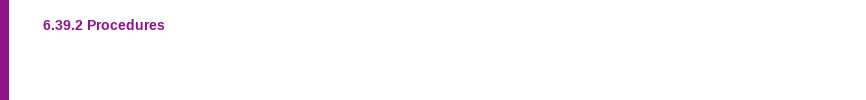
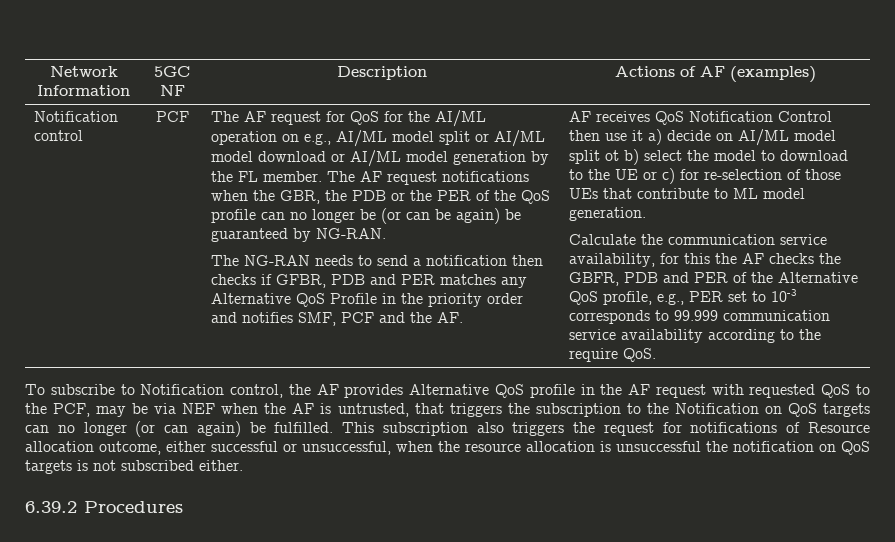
(43, 25) none -> [49,66,118,77] [37,85,130,96] [154,66,190,77] [159,85,185,96] [336,66,427,80] [614,66,816,83] [34,111,119,122] [34,130,84,141] [155,111,189,122] [211,110,487,127] [211,130,546,147] [211,150,550,167] [211,171,530,185] [211,190,551,204] [211,208,522,224] [211,228,387,242] [211,255,544,266] [211,274,528,288] [211,293,524,307] [211,312,464,326] [569,111,833,125] [569,129,837,146] [569,149,849,165] [569,168,842,184] [569,188,806,199] [569,207,647,221] [569,234,828,245] [569,253,842,267] [569,272,859,286] [569,289,798,305] [569,310,831,324] [569,329,822,343] [569,348,657,362] [25,384,871,398] [25,403,870,417] [25,421,870,437] [25,441,870,455] [25,460,243,474] Network Information | 5GC NF | Description | Actions of AF (examples) // Notification control | PCF | The AF request for QoS for the AI/ML operation on e.g., AI/ML model split or AI/ML model download or AI/ML model generation by the FL member. The AF request notifications when the GBR, the PDB or the PER of the QoS profile can no longer be (or can be again) be guaranteed by NG-RAN. // The NG-RAN needs to send a notification then checks if GFBR, PDB and PER matches any Alternative QoS Profile in the priority order and notifies SMF, PCF and the AF. | AF receives QoS Notification Control then use it a) decide on AI/ML model split ot b) select the model to download to the UE or c) for re-selection of those UEs that contribute to ML model generation. // Calculate the communication service availability, for this the AF checks the GBFR, PDB and PER of the Alternative QoS profile, e.g., PER set to 10-3 corresponds to 99.999 communication service availability according to the require QoS. // To subscribe to Notification control, the AF provides Alternative QoS profile in the AF request with requested QoS to the PCF, may be via NEF when the AF is untrusted, that triggers the subscription to the Notification on QoS targets can no longer (or can again) be fulfilled. This subscription also triggers the request for notifications of Resource allocation outcome, either successful or unsuccessful, when the resource allocation is unsuccessful the notification on QoS targets is not subscribed either. //

